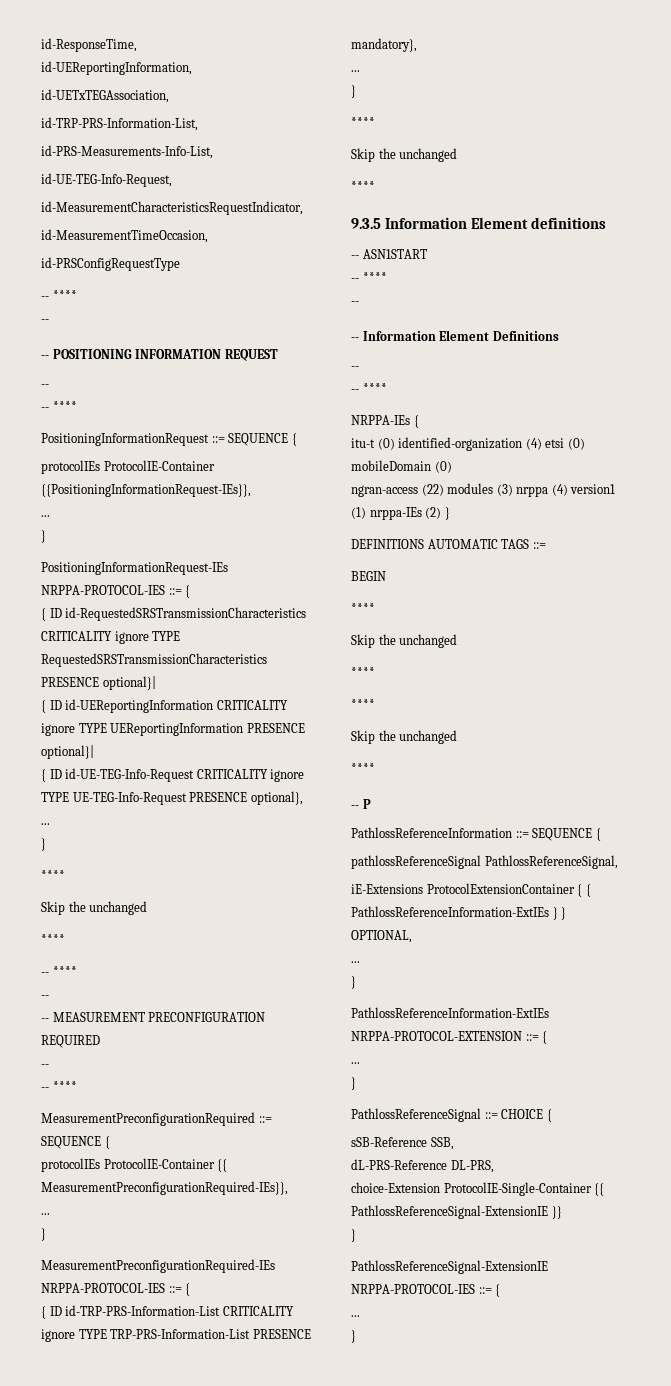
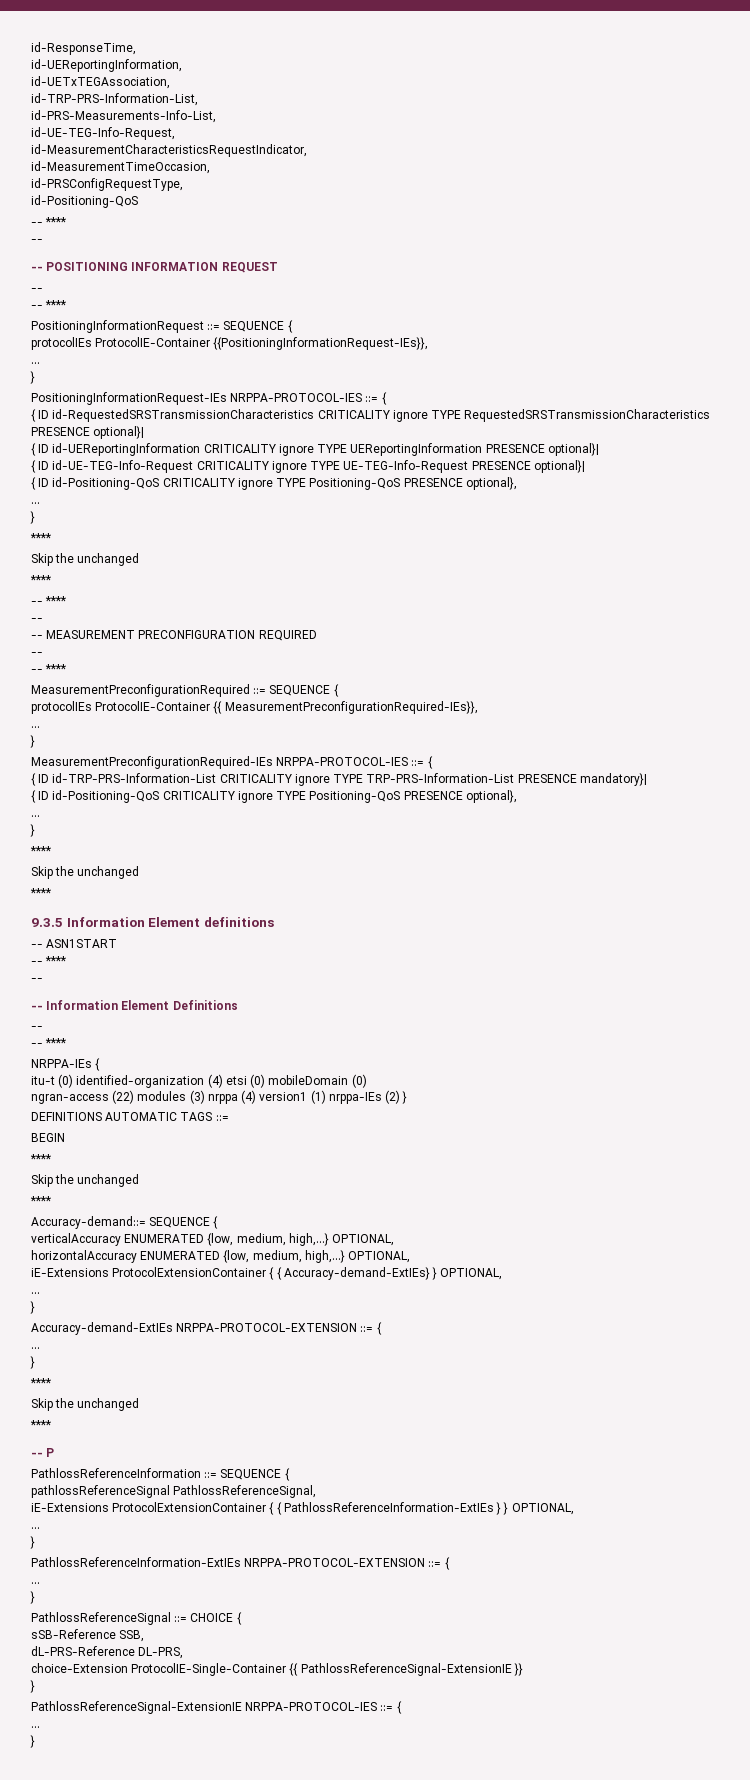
[41,257,180,271] id-PRSConfigRequestType -> [31,178,183,191] [31,195,138,208] id-PRSConfigRequestType, // id-Positioning-QoS
(248, 797) none -> [533,460,585,473] [31,477,463,490] optional}| // { ID id-Positioning-QoS CRITICALITY ignore TYPE Positioning-QoS PRESENCE
[351,38,417,52] mandatory}, -> [579,773,647,786] [31,790,517,803] mandatory}| // { ID id-Positioning-QoS CRITICALITY ignore TYPE Positioning-QoS PRESENCE optional},
(375, 672) none -> [31,1216,219,1229] [31,1233,395,1246] [31,1250,411,1263] [31,1267,503,1280] [31,1292,40,1294] [30,1301,35,1314] [31,1322,382,1335] [31,1347,40,1349] [30,1356,35,1369] // Accuracy-demand::= SEQUENCE { // verticalAccuracy ENUMERATED {low, medium, high,...} OPTIONAL, // horizontalAccuracy ENUMERATED {low, medium, high,...} OPTIONAL, // iE-Extensions ProtocolExtensionContainer { { Accuracy-demand-ExtIEs} } OPTIONAL, // ... // } // Accuracy-demand-ExtIEs NRPPA-PROTOCOL-EXTENSION ::= { // ... // }

